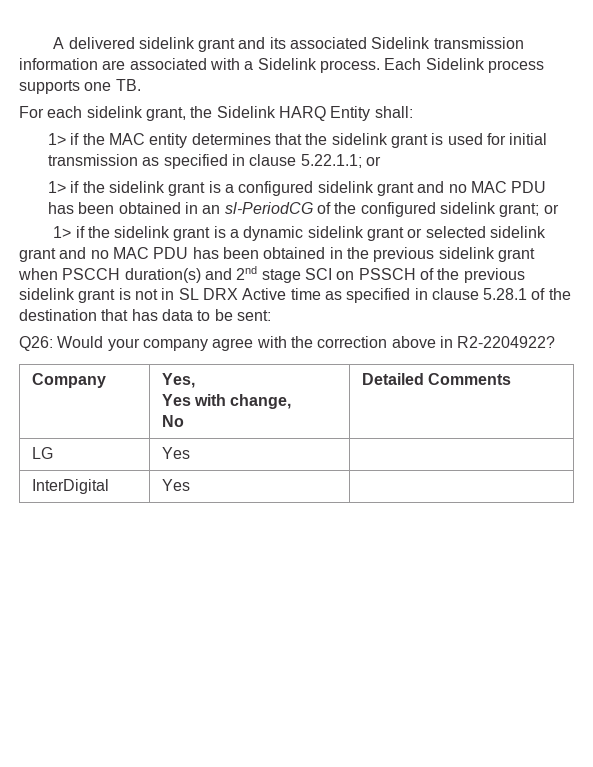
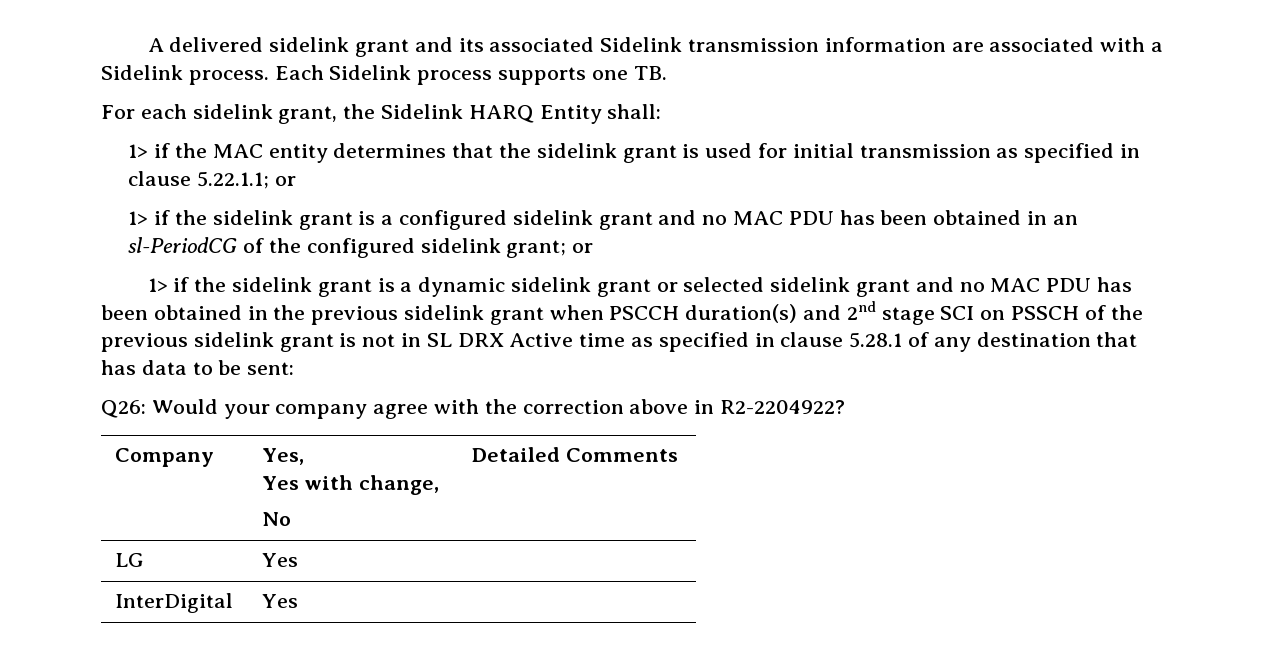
[548,288,571,300] the -> [933,337,971,352] any

